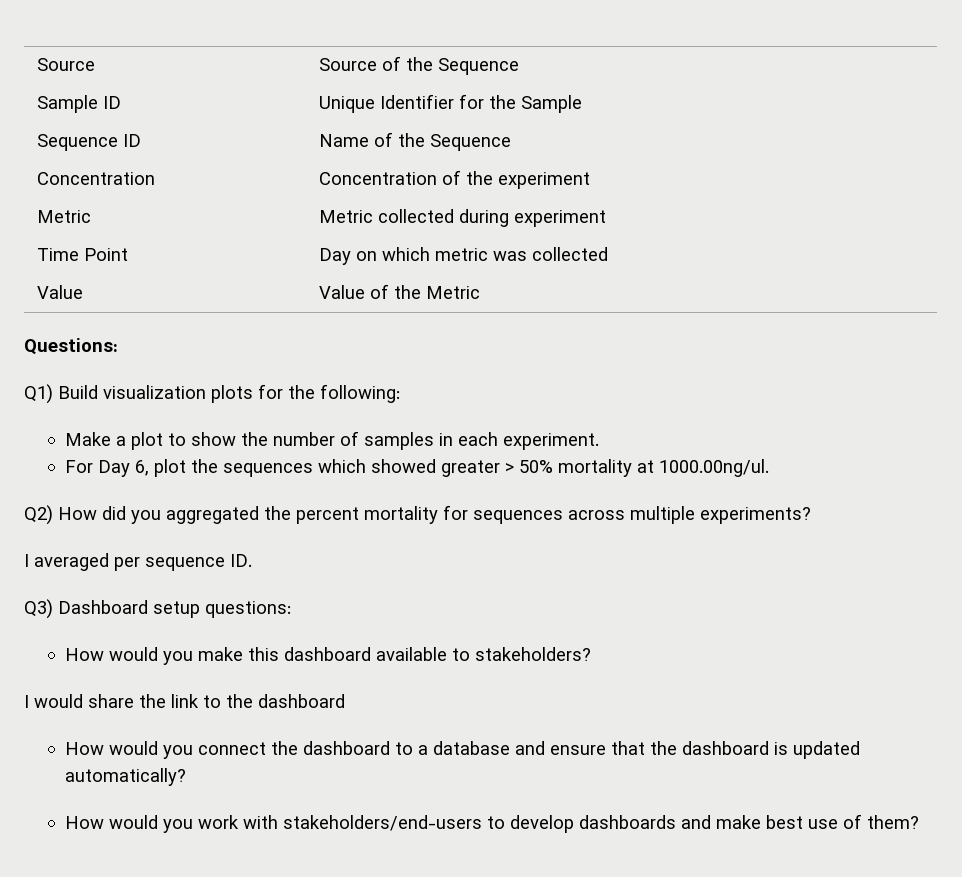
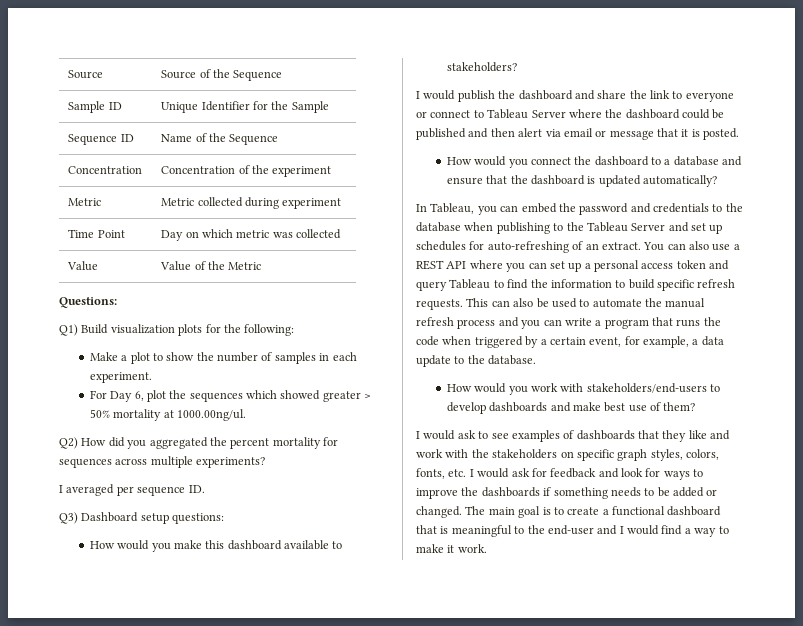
[88,694,345,708] share the link to the dashboard -> [457,90,734,102] [416,109,725,119] [416,128,740,140] publish the dashboard and share the link to everyone or connect to Tableau Server where the dashboard could be published and then alert via email or message that it is posted.
(187, 777) none -> [416,203,743,215] [416,222,723,234] [416,241,740,253] [416,260,730,272] [416,279,736,291] [416,298,706,310] [416,317,721,329] [416,336,724,348] [416,355,537,367] // In Tableau, you can embed the password and credentials to the database when publishing to the Tableau Server and set up schedules for auto-refreshing of an extract. You can also use a REST API where you can set up a personal access token and query Tableau to find the information to build specific refresh requests. This can also be used to automate the manual refresh process and you can write a program that runs the code when triggered by a certain event, for example, a data update to the database.
(920, 822) none -> [416,430,731,442] [416,449,719,461] [416,468,704,480] [416,487,718,499] [416,506,722,518] [416,525,729,537] [416,544,487,553] // I would ask to see examples of dashboards that they like and work with the stakeholders on specific graph styles, colors, fonts, etc. I would ask for feedback and look for ways to improve the dashboards if something needs to be added or changed. The main goal is to create a functional dashboard that is meaningful to the end-user and I would find a way to make it work.

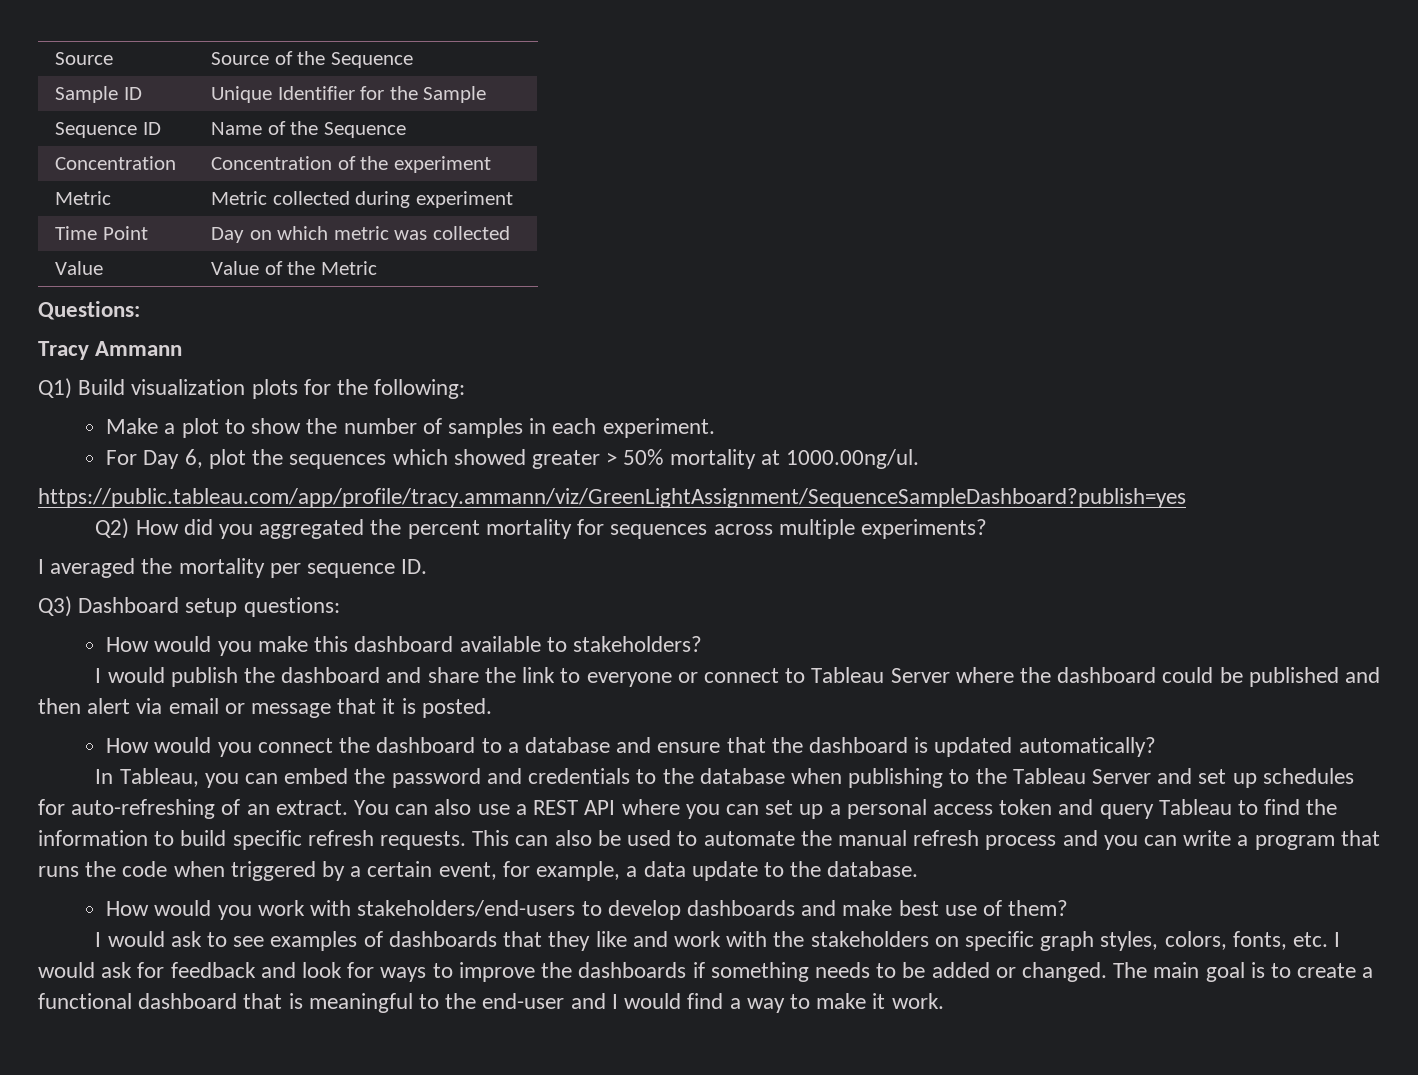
(117, 302) none -> [38,341,183,360] // Tracy Ammann
(246, 415) none -> [38,488,1186,508] // https://public.tableau.com/app/profile/tracy.ammann/viz/GreenLightAssignment/SequenceSampleDashboard?publish=yes
(115, 490) none -> [141,558,265,578] the mortality

